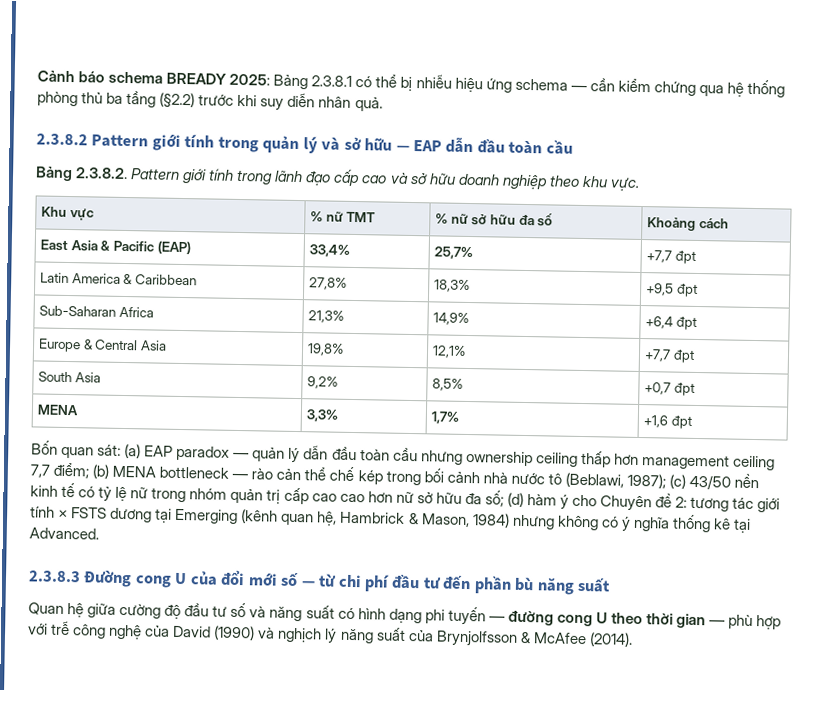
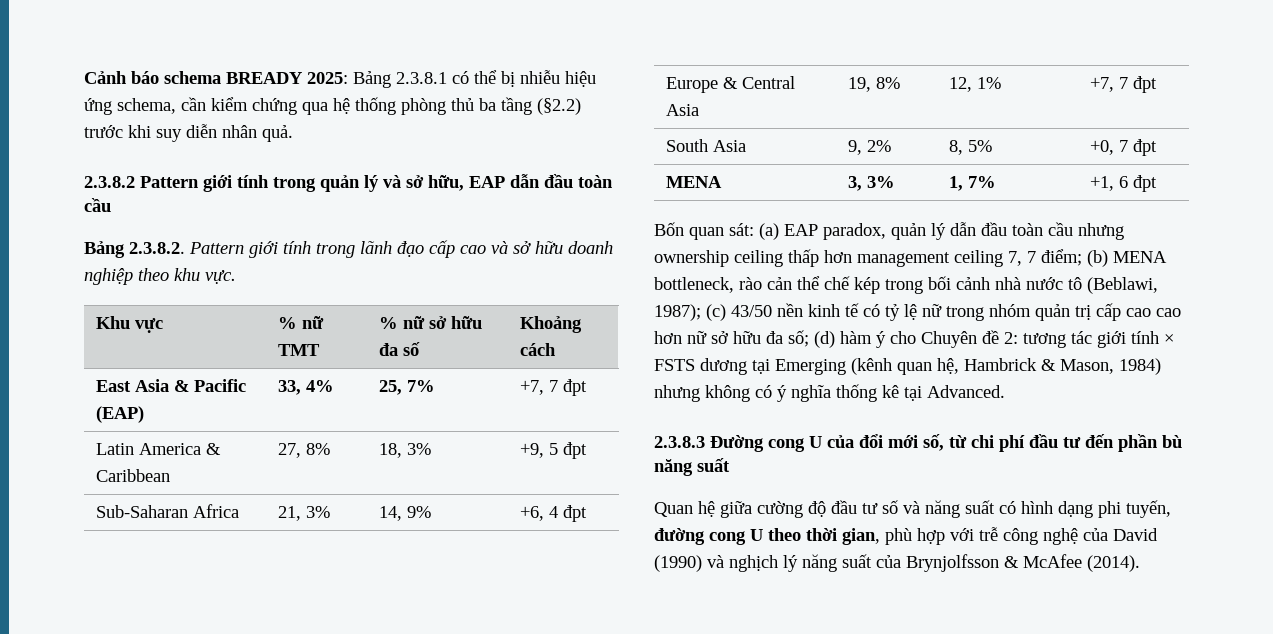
[514,78,587,92] schema — -> [117,98,176,114] schema,
[364,137,410,151] hữu — -> [428,175,464,191] hữu,
[309,244,351,257] [434,246,474,260] [646,250,673,263] 33,4% | 25,7% | +7,7 -> [278,380,335,395] [379,380,436,395] [520,380,559,395] 33, 4% | 25, 7% | +7, 7
[309,277,348,290] [434,279,471,293] [646,283,698,297] [39,305,154,318] [308,310,345,323] [433,312,470,326] [645,316,674,329] 27,8% | 18,3% | +9,5 đpt // Sub-Saharan Africa | 21,3% | 14,9% | +6,4 -> [278,443,331,458] [379,443,432,458] [520,442,588,459] [96,504,240,518] [278,506,331,521] [379,506,432,521] [520,506,559,521] 27, 8% | 18, 3% | +9, 5 đpt // Sub-Saharan Africa | 21, 3% | 14, 9% | +6, 4
[307,343,345,356] [432,345,467,358] [644,349,695,363] [38,371,101,383] [307,376,339,389] [432,378,464,391] [644,382,695,396] [37,404,80,416] [306,409,339,422] [431,411,460,424] [643,415,669,428] 19,8% | 12,1% | +7,7 đpt // South Asia | 9,2% | 8,5% | +0,7 đpt // MENA | 3,3% | 1,7% | +1,6 -> [848,77,901,92] [949,77,1002,92] [1090,76,1158,93] [666,139,747,152] [848,140,892,155] [949,140,993,155] [1090,139,1158,156] [666,176,723,188] [848,176,896,191] [949,176,997,191] [1090,176,1129,191] 19, 8% | 12, 1% | +7, 7 đpt // South Asia | 9, 2% | 8, 5% | +0, 7 đpt // MENA | 3, 3% | 1, 7% | +1, 6
[176,445,250,461] paradox — -> [823,223,886,240] paradox,
[30,464,50,478] 7,7 -> [1008,251,1036,266] 7, 7
[159,466,249,480] bottleneck — -> [654,277,734,293] bottleneck,
[280,572,315,587] số — -> [923,434,944,451] số,
[447,606,505,626] tuyến — -> [1126,500,1171,518] tuyến,
[676,613,726,629] gian — -> [842,528,880,545] gian,

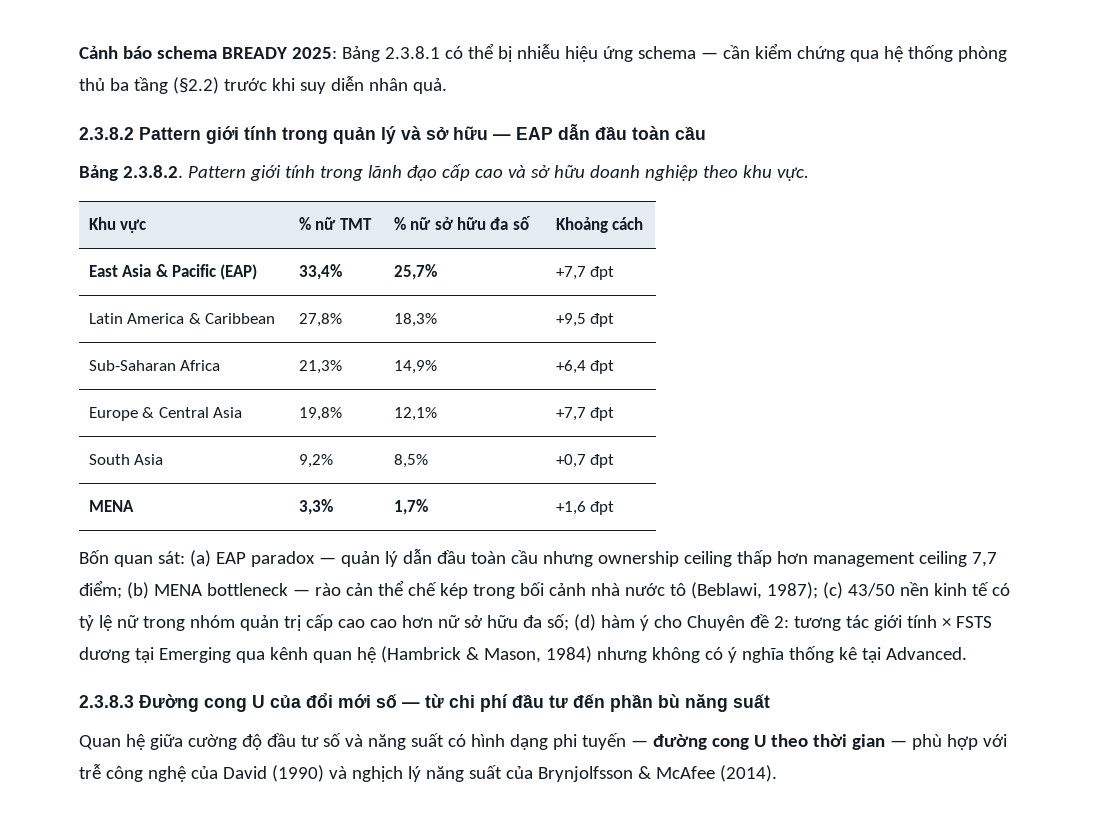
[117,98,176,114] schema, -> [637,46,718,59] schema —
[428,175,464,191] hữu, -> [453,126,511,140] hữu —
[278,380,335,395] [379,380,436,395] [520,380,559,395] 33, 4% | 25, 7% | +7, 7 -> [298,264,342,280] [393,264,437,280] [555,266,586,280] 33,4% | 25,7% | +7,7
[278,443,331,458] [379,443,432,458] [520,442,588,459] [96,504,240,518] [278,506,331,521] [379,506,432,521] [520,506,559,521] 27, 8% | 18, 3% | +9, 5 đpt // Sub-Saharan Africa | 21, 3% | 14, 9% | +6, 4 -> [298,313,342,327] [393,313,437,327] [555,313,615,327] [88,360,221,371] [298,360,342,374] [393,360,437,374] [555,360,586,374] 27,8% | 18,3% | +9,5 đpt // Sub-Saharan Africa | 21,3% | 14,9% | +6,4
[848,77,901,92] [949,77,1002,92] [1090,76,1158,93] [666,139,747,152] [848,140,892,155] [949,140,993,155] [1090,139,1158,156] [666,176,723,188] [848,176,896,191] [949,176,997,191] [1090,176,1129,191] 19, 8% | 12, 1% | +7, 7 đpt // South Asia | 9, 2% | 8, 5% | +0, 7 đpt // MENA | 3, 3% | 1, 7% | +1, 6 -> [298,407,342,421] [393,407,437,421] [555,407,615,421] [88,454,164,465] [298,454,333,468] [393,454,428,468] [555,454,615,468] [88,500,134,512] [298,499,333,515] [393,499,428,515] [555,501,586,515] 19,8% | 12,1% | +7,7 đpt // South Asia | 9,2% | 8,5% | +0,7 đpt // MENA | 3,3% | 1,7% | +1,6
[823,223,886,240] paradox, -> [250,551,336,567] paradox —
[1008,251,1036,266] 7, 7 -> [971,552,997,567] 7,7
[654,277,734,293] bottleneck, -> [206,583,310,596] bottleneck —
[851,358,1037,375] (kênh quan hệ, Hambrick -> [235,646,461,663] qua kênh quan hệ (Hambrick
[923,434,944,451] số, -> [376,694,420,708] số —
[1126,500,1171,518] tuyến, -> [581,733,648,750] tuyến —
[842,528,880,545] gian, -> [851,734,907,750] gian —

